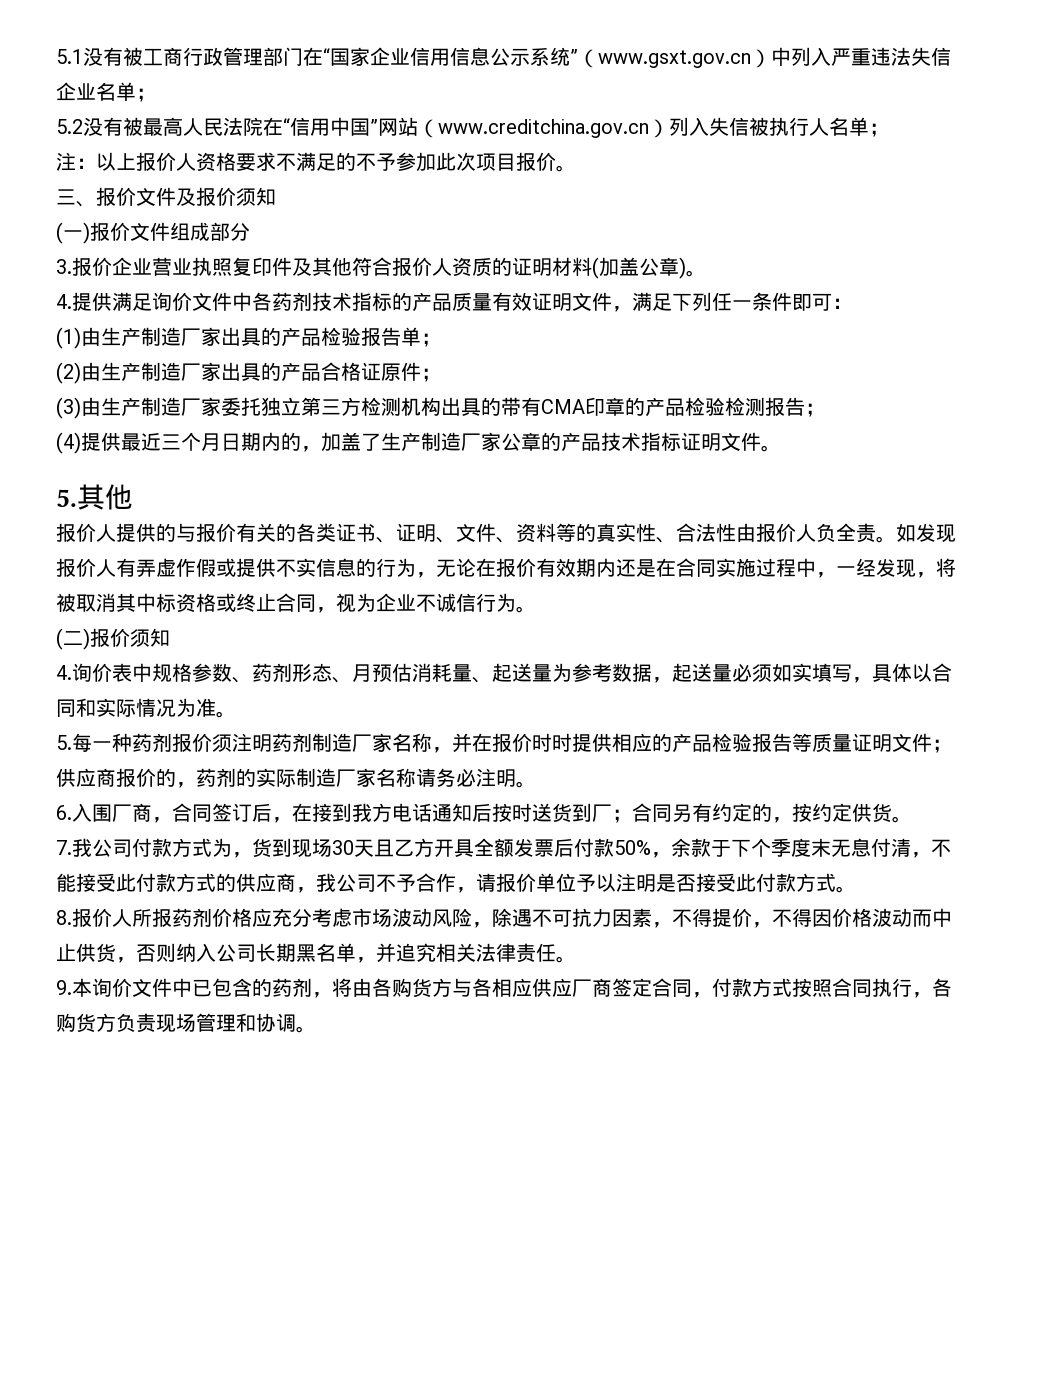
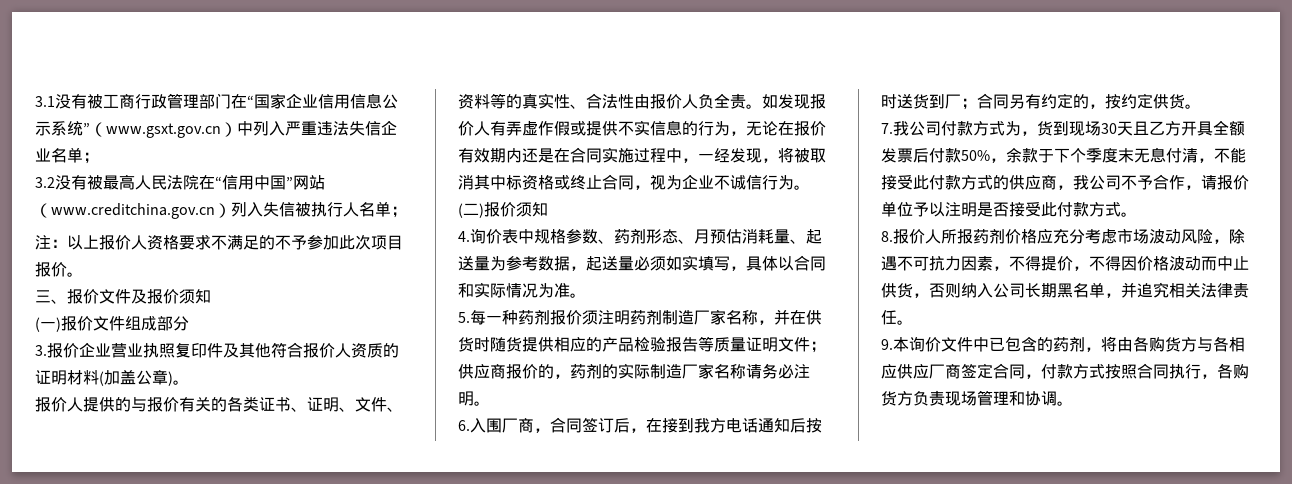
[56,49,83,64] 5.1 -> [35,96,55,107] 3.1
[56,119,83,134] 5.2 -> [35,177,55,188] 3.2
[56,292,852,312] [56,327,441,349] [56,362,441,384] [56,397,825,419] [56,432,781,454] [56,484,133,510] // 4.提供满足询价文件中各药剂技术指标的产品质量有效证明文件，满足下列任一条件即可： // (1)由生产制造厂家出具的产品检验报告单； // (2)由生产制造厂家出具的产品合格证原件； // (3)由生产制造厂家委托独立第三方检测机构出具的带有CMA印章的产品检验检测报告； // (4)提供最近三个月日期内的，加盖了生产制造厂家公章的产品技术指标证明文件。 // 5.其他 -> (189, 382) none
[492,733,572,752] 报价时时 -> [806,310,822,325] [458,337,522,352] 供货时随货

